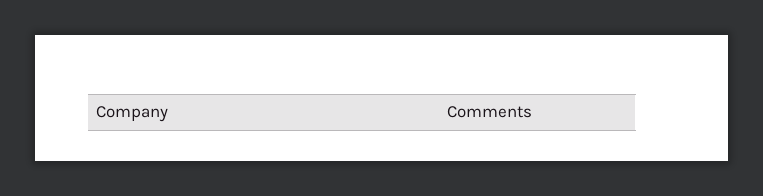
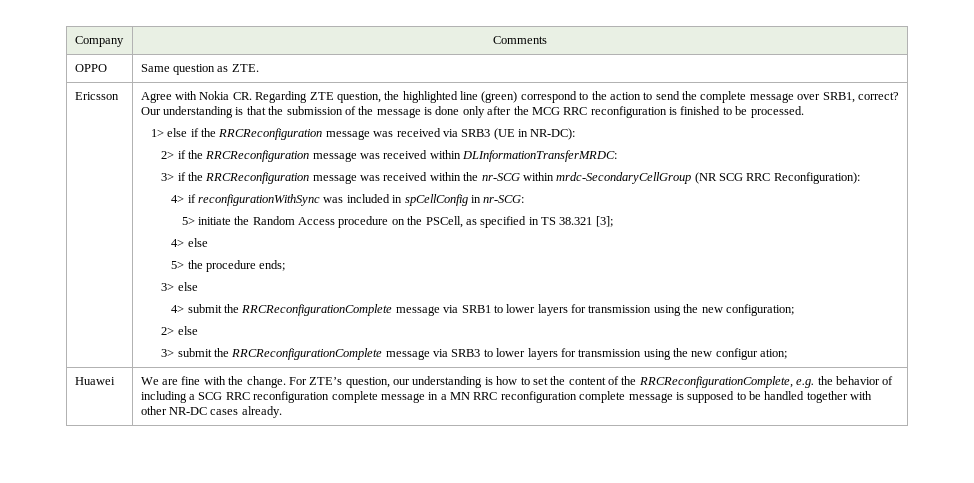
(532, 112) none -> [74,64,107,72] [140,64,259,75] [74,92,119,100] [140,91,899,103] [140,106,804,118] [150,128,576,140] [161,150,618,162] [161,172,860,184] [171,194,525,206] [181,216,613,228] [171,238,208,247] [171,260,286,272] [161,282,198,291] [171,304,794,316] [161,326,198,335] [161,348,788,360] [74,377,115,385] [140,376,894,388] [140,391,873,403] [140,406,282,418] // OPPO | Same question as ZTE. // Ericsson | Agree with Nokia CR. Regarding ZTE question, the highlighted line (green) correspond to the action to send the complete message over SRB1, correct? Our understanding is that the submission of the message is done only after the MCG RRC reconfiguration is finished to be processed. // 1> else if the RRCReconfiguration message was received via SRB3 (UE in NR-DC): // 2> if the RRCReconfiguration message was received within DLInformationTransferMRDC: // 3> if the RRCReconfiguration message was received within the nr-SCG within mrdc-SecondaryCellGroup (NR SCG RRC Reconfiguration): // 4> if reconfigurationWithSync was included in spCellConfig in nr-SCG: // 5> initiate the Random Access procedure on the PSCell, as specified in TS 38.321 [3]; // 4> else // 5> the procedure ends; // 3> else // 4> submit the RRCReconfigurationComplete message via SRB1 to lower layers for transmission using the new configuration; // 2> else // 3> submit the RRCReconfigurationComplete message via SRB3 to lower layers for transmission using the new configur ation; // Huawei | We are fine with the change. For ZTE’s question, our understanding is how to set the content of the RRCReconfigurationComplete, e.g. the behavior of including a SCG RRC reconfiguration complete message in a MN RRC reconfiguration complete message is supposed to be handled together with other NR-DC cases already.

